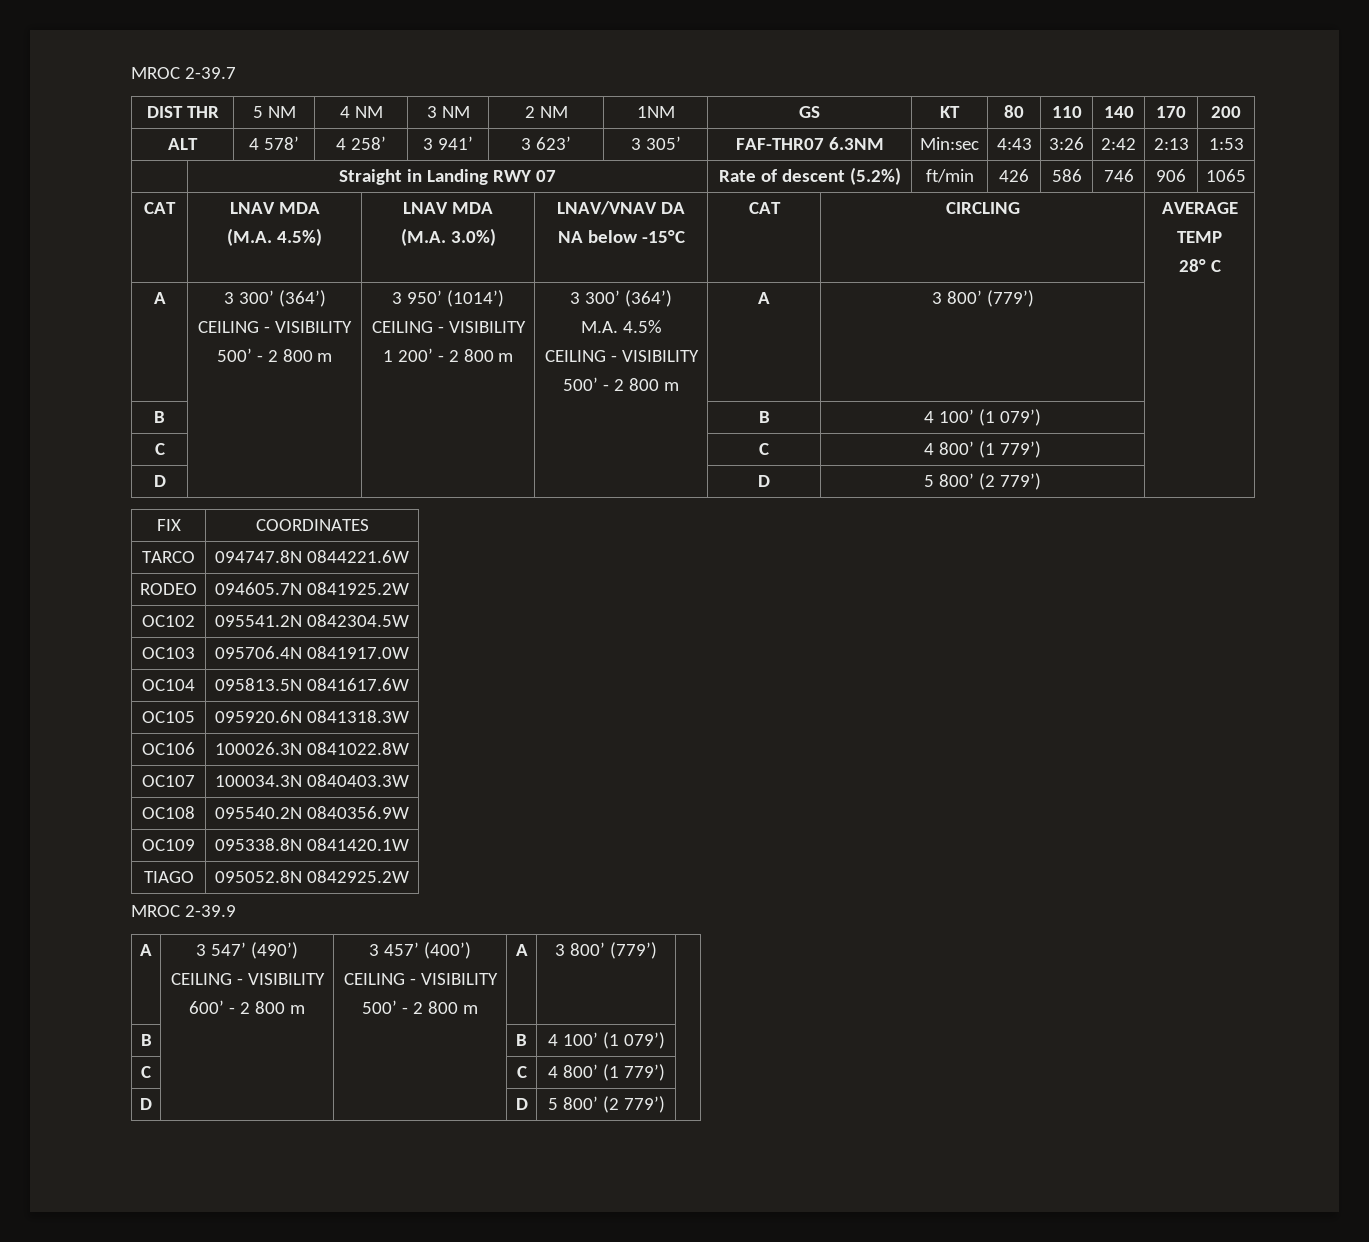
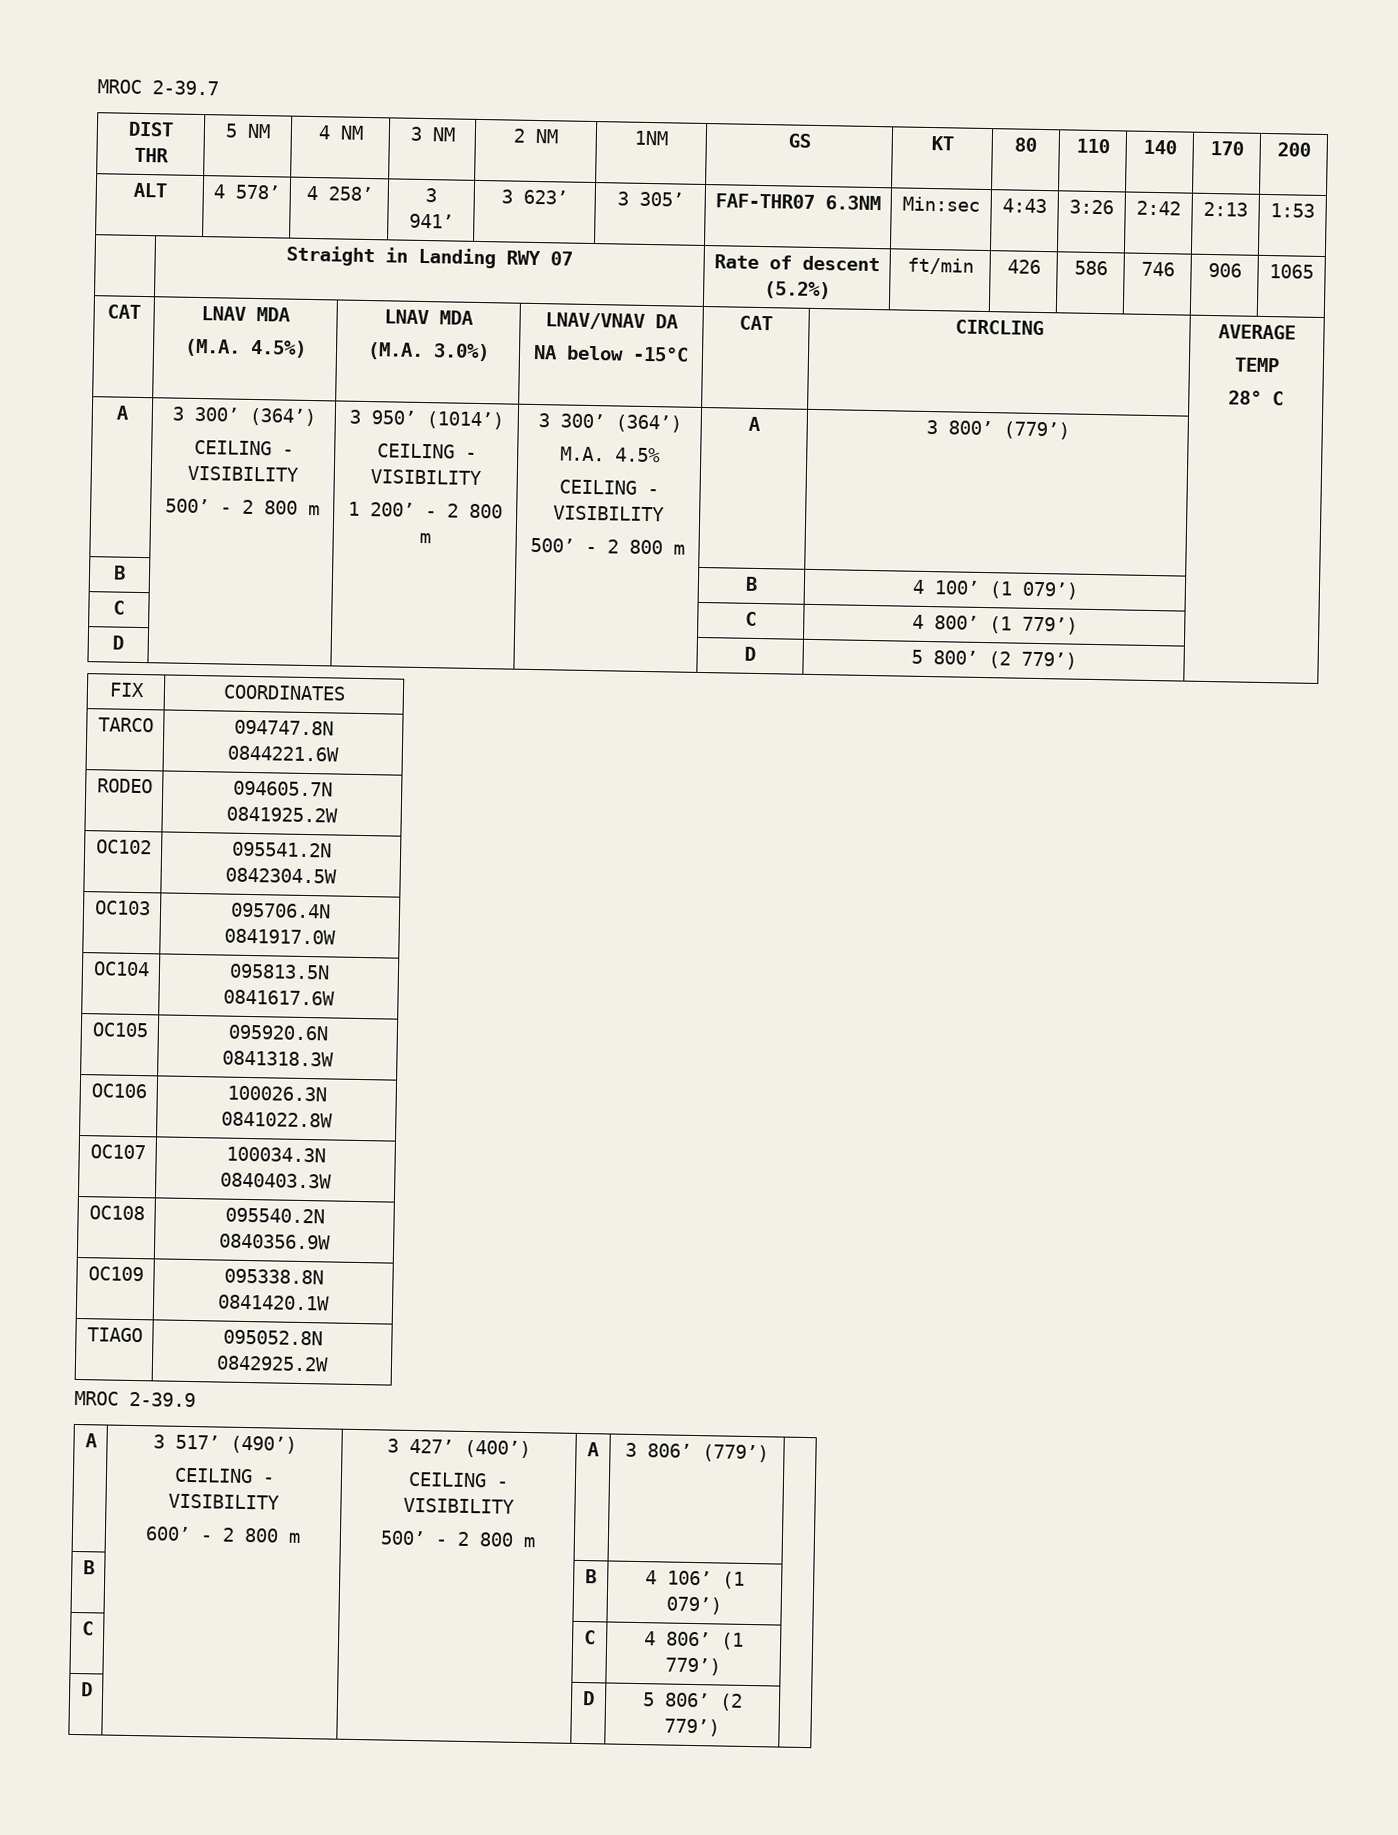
[211,942,246,956] 547’ -> [174,1434,220,1450] 517’
[384,942,419,956] 457’ -> [409,1438,454,1454] 427’
[570,942,605,956] 800’ -> [647,1443,692,1458] 806’
[562,1032,598,1046] 100’ -> [667,1570,712,1586] 106’
[562,1064,598,1078] 800’ -> [666,1631,711,1647] 806’
[562,1096,598,1110] 800’ -> [664,1692,710,1708] 806’

